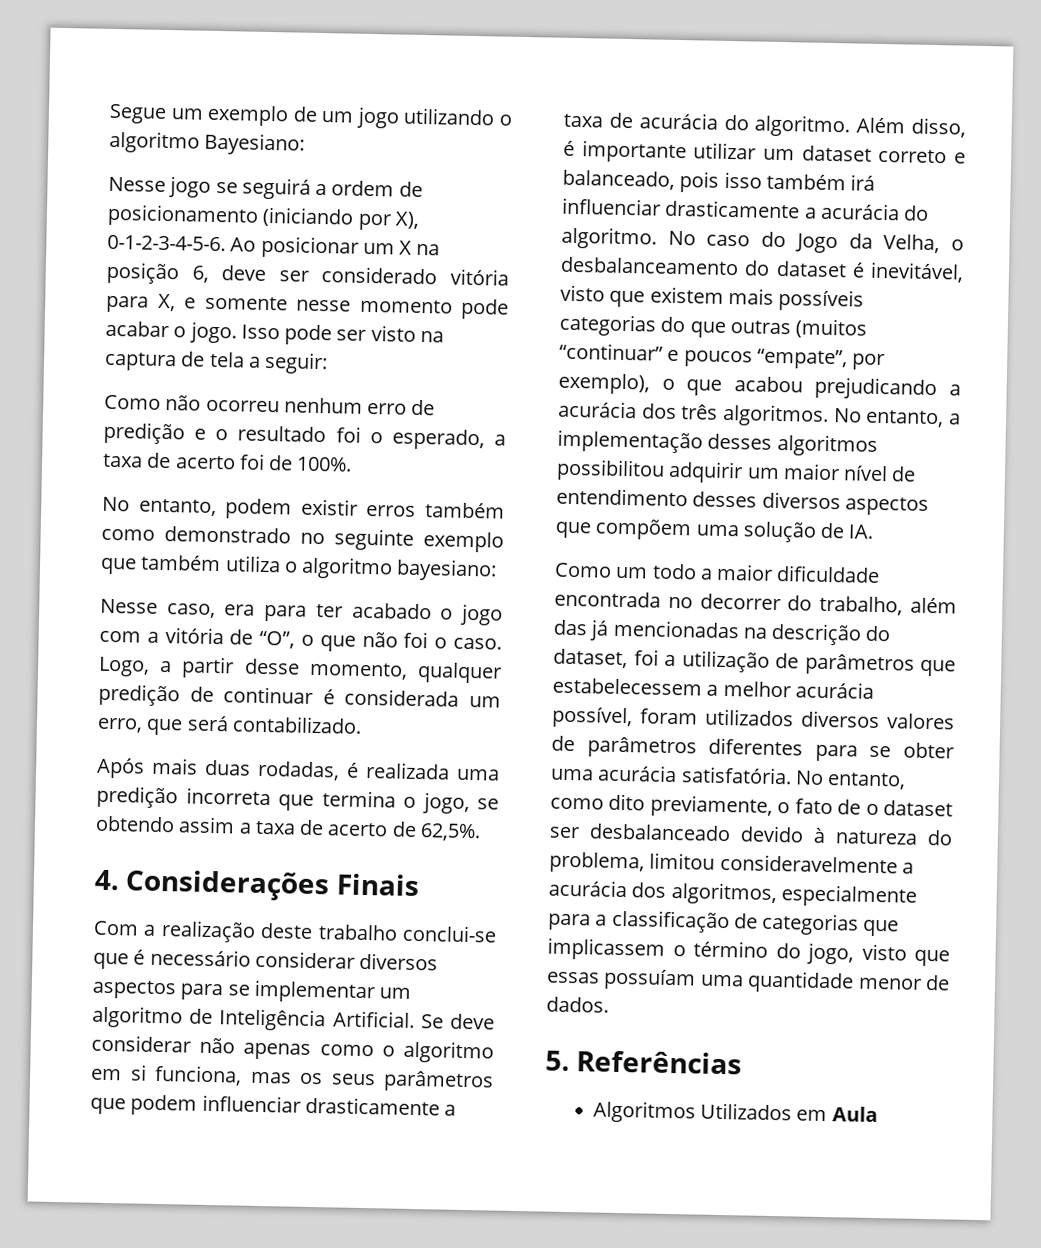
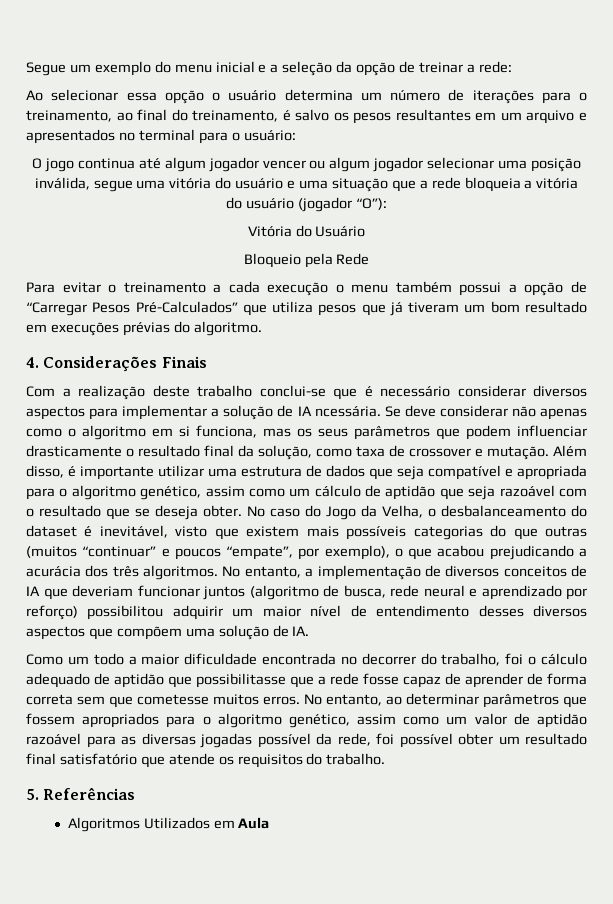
[292,106,512,129] [109,130,306,156] [108,176,423,200] [107,203,420,231] [107,234,441,259] [106,261,509,286] [106,293,509,320] [105,320,444,346] [104,351,329,375] [104,394,436,416] [103,421,507,451] [102,452,353,472] [102,496,505,520] [101,526,504,553] [100,554,498,582] [100,598,503,626] [99,627,503,652] [98,656,502,684] [98,683,501,708] [97,715,362,736] [96,757,500,781] [96,785,499,815] [95,815,481,842] de um jogo utilizando o algoritmo Bayesiano: // Nesse jogo se seguirá a ordem de posicionamento (iniciando por X), 0-1-2-3-4-5-6. Ao posicionar um X na posição 6, deve ser considerado vitória para X, e somente nesse momento pode acabar o jogo. Isso pode ser visto na captura de tela a seguir: // Como não ocorreu nenhum erro de predição e o resultado foi o esperado, a taxa de acerto foi de 100%. // No entanto, podem existir erros também como demonstrado no seguinte exemplo que também utiliza o algoritmo bayesiano: // Nesse caso, era para ter acabado o jogo com a vitória de “O”, o que não foi o caso. Logo, a partir desse momento, qualquer predição de continuar é considerada um erro, que será contabilizado. // Após mais duas rodadas, é realizada uma predição incorreta que termina o jogo, se obtendo assim a taxa de acerto de 62,5%. -> [154,61,512,76] [26,89,587,104] [26,109,588,124] [26,129,296,144] [32,157,581,172] [34,177,579,192] [226,197,387,212] [247,225,366,237] [243,253,370,268] [26,281,588,296] [26,301,587,316] [26,321,262,336] do menu inicial e a seleção da opção de treinar a rede: // Ao selecionar essa opção o usuário determina um número de iterações para o treinamento, ao final do treinamento, é salvo os pesos resultantes em um arquivo e apresentados no terminal para o usuário: // O jogo continua até algum jogador vencer ou algum jogador selecionar uma posição inválida, segue uma vitória do usuário e uma situação que a rede bloqueia a vitória do usuário (jogador “O”): // Vitória do Usuário // Bloqueio pela Rede // Para evitar o treinamento a cada execução o menu também possui a opção de “Carregar Pesos Pré-Calculados” que utiliza pesos que já tiveram um bom resultado em execuções prévias do algoritmo.
[227,979,412,1004] [92,1005,415,1032] se implementar um algoritmo de Inteligência Artificial. -> [122,405,381,420] implementar a solução de IA ncessária.
[444,1104,457,1116] [563,112,851,138] a taxa de acurácia do algoritmo. -> [126,445,549,460] o resultado final da solução, como taxa de crossover e mutação.
[763,145,966,164] [562,169,876,193] [562,197,930,221] [561,226,657,250] um dataset correto e balanceado, pois isso também irá influenciar drasticamente a acurácia do algoritmo. -> [208,465,587,480] [26,485,587,500] [26,505,242,520] uma estrutura de dados que seja compatível e apropriada para o algoritmo genético, assim como um cálculo de aptidão que seja razoável com o resultado que se deseja obter.
[707,433,878,457] desses algoritmos -> [424,565,587,577] [26,585,587,600] [26,605,78,620] de diversos conceitos de IA que deveriam funcionar juntos (algoritmo de busca, rede neural e aprendizado por reforço)
[910,597,957,614] [553,619,892,646] [553,648,956,677] [552,677,874,699] [551,706,955,730] [551,735,954,762] [550,764,907,790] [550,793,953,818] [549,823,953,846] [549,851,914,874] [548,879,917,908] [548,909,900,937] [547,937,950,967] [546,968,950,994] [546,996,609,1013] além das já mencionadas na descrição do dataset, foi a utilização de parâmetros que estabelecessem a melhor acurácia possível, foram utilizados diversos valores de parâmetros diferentes para se obter uma acurácia satisfatória. No entanto, como dito previamente, o fato de o dataset ser desbalanceado devido à natureza do problema, limitou consideravelmente a acurácia dos algoritmos, especialmente para a classificação de categorias que implicassem o término do jogo, visto que essas possuíam uma quantidade menor de dados. -> [505,653,588,665] [26,673,587,688] [26,693,587,708] [26,713,587,728] [26,733,587,748] [26,753,386,768] foi o cálculo adequado de aptidão que possibilitasse que a rede fosse capaz de aprender de forma correta sem que cometesse muitos erros. No entanto, ao determinar parâmetros que fossem apropriados para o algoritmo genético, assim como um valor de aptidão razoável para as diversas jogadas possível da rede, foi possível obter um resultado final satisfatório que atende os requisitos do trabalho.

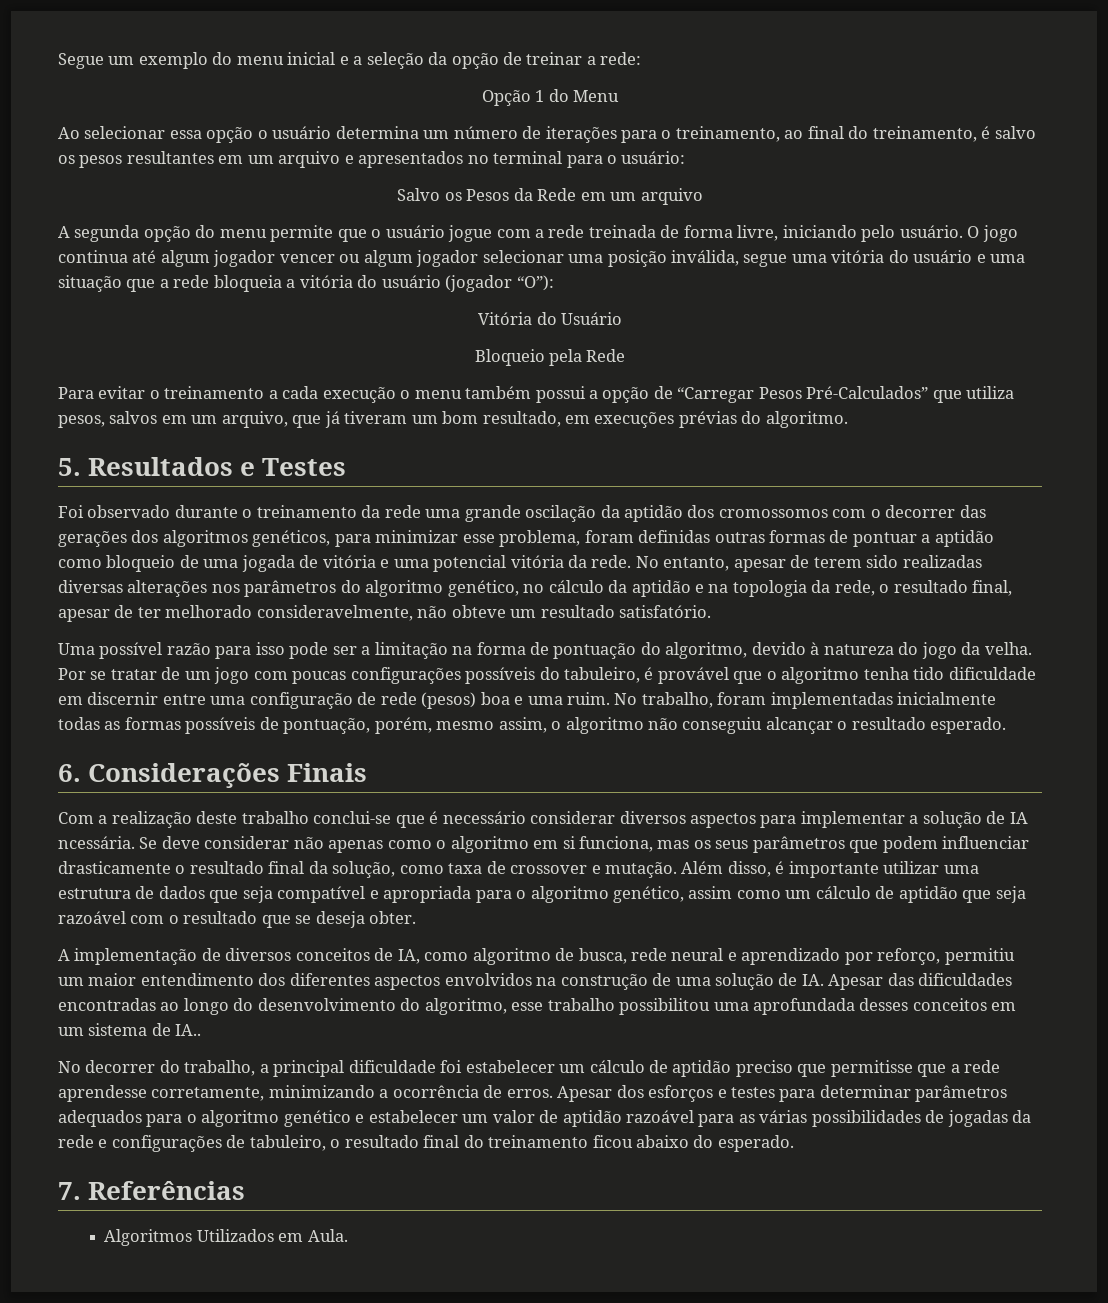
(512, 67) none -> [481,89,620,106] // Opção 1 do Menu
(296, 135) none -> [397,188,703,205] [58,225,963,242] Salvo os Pesos da Rede em um arquivo // A segunda opção do menu permite que o usuário jogue com a rede treinada de forma livre, iniciando pelo usuário.
[318,304,357,316] pesos -> [58,411,288,428] pesos, salvos em um arquivo,
[524,301,587,313] resultado -> [482,411,561,427] resultado,
[26,357,39,368] 4. -> [58,457,347,476] [58,505,986,522] [58,530,994,547] [58,555,982,572] [58,580,1013,597] [58,605,712,622] [58,642,1032,659] [58,667,1036,684] [58,692,997,709] [58,717,1007,734] [58,764,81,782] 5. Resultados e Testes // Foi observado durante o treinamento da rede uma grande oscilação da aptidão dos cromossomos com o decorrer das gerações dos algoritmos genéticos, para minimizar esse problema, foram definidas outras formas de pontuar a aptidão como bloqueio de uma jogada de vitória e uma potencial vitória da rede. No entanto, apesar de terem sido realizadas diversas alterações nos parâmetros do algoritmo genético, no cálculo da aptidão e na topologia da rede, o resultado final, apesar de ter melhorado consideravelmente, não obteve um resultado satisfatório. // Uma possível razão para isso pode ser a limitação na forma de pontuação do algoritmo, devido à natureza do jogo da velha. Por se tratar de um jogo com poucas configurações possíveis do tabuleiro, é provável que o algoritmo tenha tido dificuldade em discernir entre uma configuração de rede (pesos) boa e uma ruim. No trabalho, foram implementadas inicialmente todas as formas possíveis de pontuação, porém, mesmo assim, o algoritmo não conseguiu alcançar o resultado esperado. // 6.
[247,505,587,520] [26,525,587,540] [26,545,587,560] [26,565,314,580] No caso do Jogo da Velha, o desbalanceamento do dataset é inevitável, visto que existem mais possíveis categorias do que outras (muitos “continuar” e poucos “empate”, por exemplo), o que acabou prejudicando a acurácia dos três algoritmos. No entanto, a -> [58,949,70,961] // A
[26,585,319,600] IA que deveriam funcionar juntos (algoritmo -> [397,948,551,965] IA, como algoritmo
[26,605,588,620] [26,625,310,640] [26,653,588,666] [26,673,587,688] [26,693,587,708] [26,713,440,728] reforço) possibilitou adquirir um maior nível de entendimento desses diversos aspectos que compõem uma solução de IA. // Como um todo a maior dificuldade encontrada no decorrer do trabalho, foi o cálculo adequado de aptidão que possibilitasse que a rede fosse capaz de aprender de forma correta sem que cometesse muitos erros. No entanto, ao determinar parâmetros que fossem apropriados para o algoritmo genético, assim como -> [877,948,1015,965] [58,973,1013,990] [58,998,1017,1015] [58,1023,202,1036] [58,1060,1001,1077] [58,1085,1008,1102] [58,1110,458,1127] reforço, permitiu um maior entendimento dos diferentes aspectos envolvidos na construção de uma solução de IA. Apesar das dificuldades encontradas ao longo do desenvolvimento do algoritmo, esse trabalho possibilitou uma aprofundada desses conceitos em um sistema de IA.. // No decorrer do trabalho, a principal dificuldade foi estabelecer um cálculo de aptidão preciso que permitisse que a rede aprendesse corretamente, minimizando a ocorrência de erros. Apesar dos esforços e testes para determinar parâmetros adequados para o algoritmo genético e estabelecer
[141,733,587,748] [26,753,386,768] [26,789,39,800] diversas jogadas possível da rede, foi possível obter um resultado final satisfatório que atende os requisitos do trabalho. // 5. -> [759,1110,1032,1127] [58,1135,794,1152] [58,1182,81,1200] várias possibilidades de jogadas da rede e configurações de tabuleiro, o resultado final do treinamento ficou abaixo do esperado. // 7.
[238,817,270,829] Aula -> [307,1229,348,1242] Aula.

